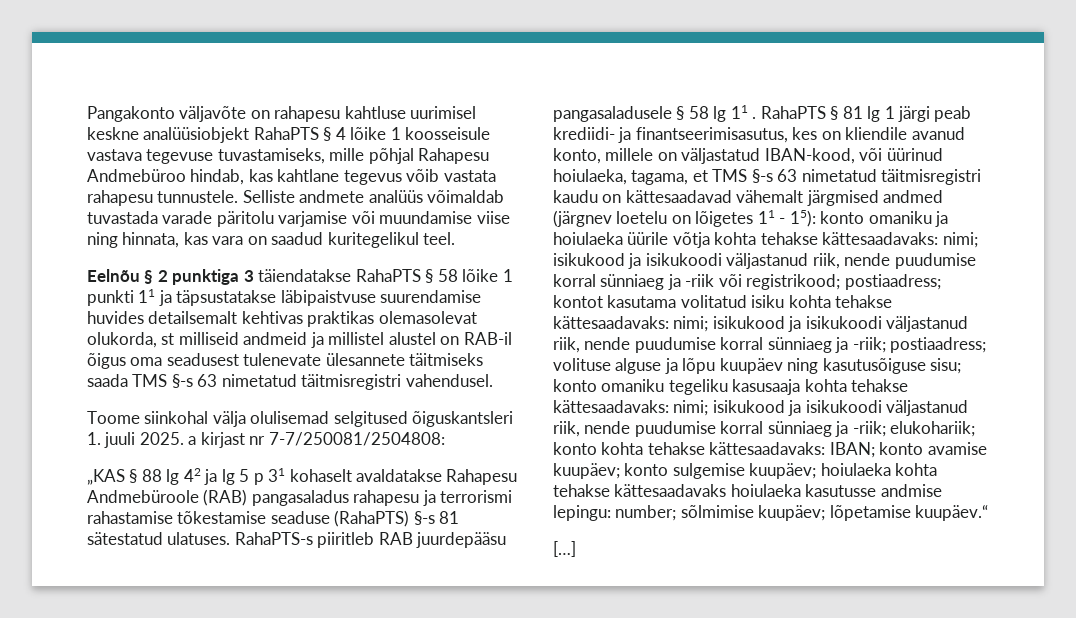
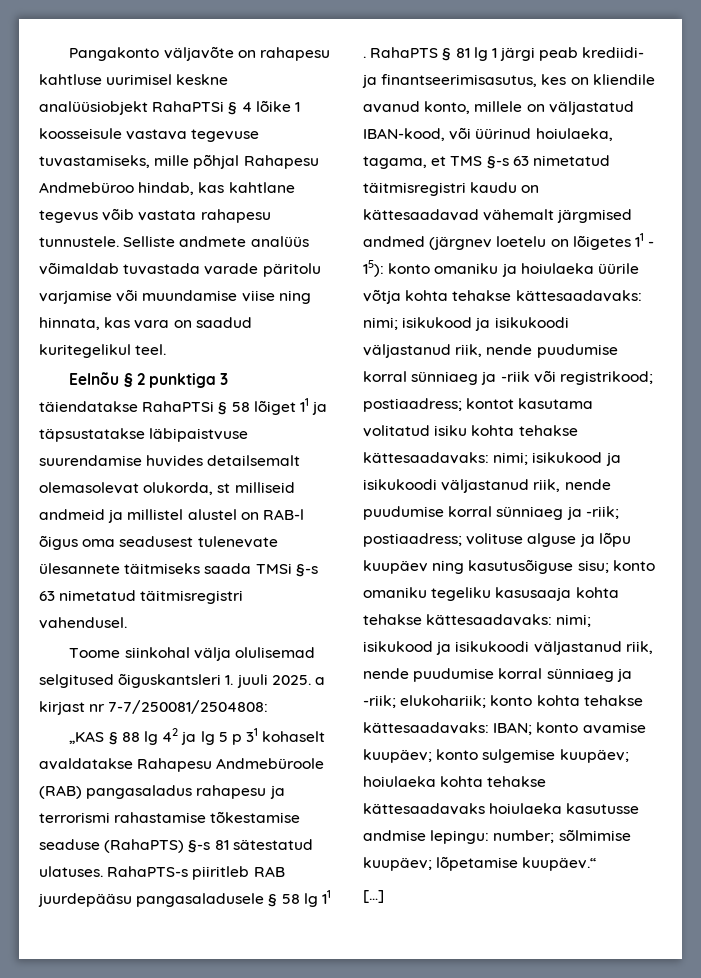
[253,127,319,140] RahaPTS -> [152,101,225,112] RahaPTSi
[355,269,513,283] [87,290,134,306] RahaPTS § 58 lõike 1 punkti -> [142,400,296,415] RahaPTSi § 58 lõiget
[241,311,375,327] kehtivas praktikas -> (301, 460) none
[463,332,512,345] RAB-il -> [262,509,304,520] RAB-l
[132,374,168,387] TMS -> [255,563,292,574] TMSi

